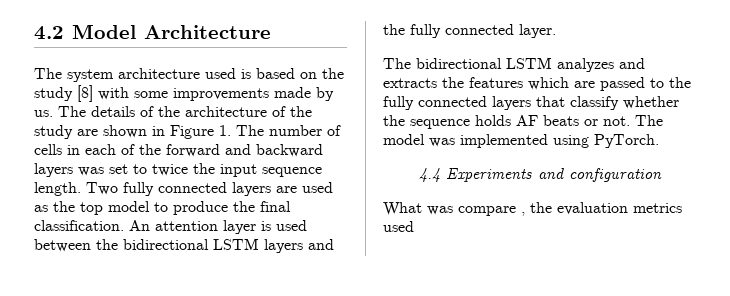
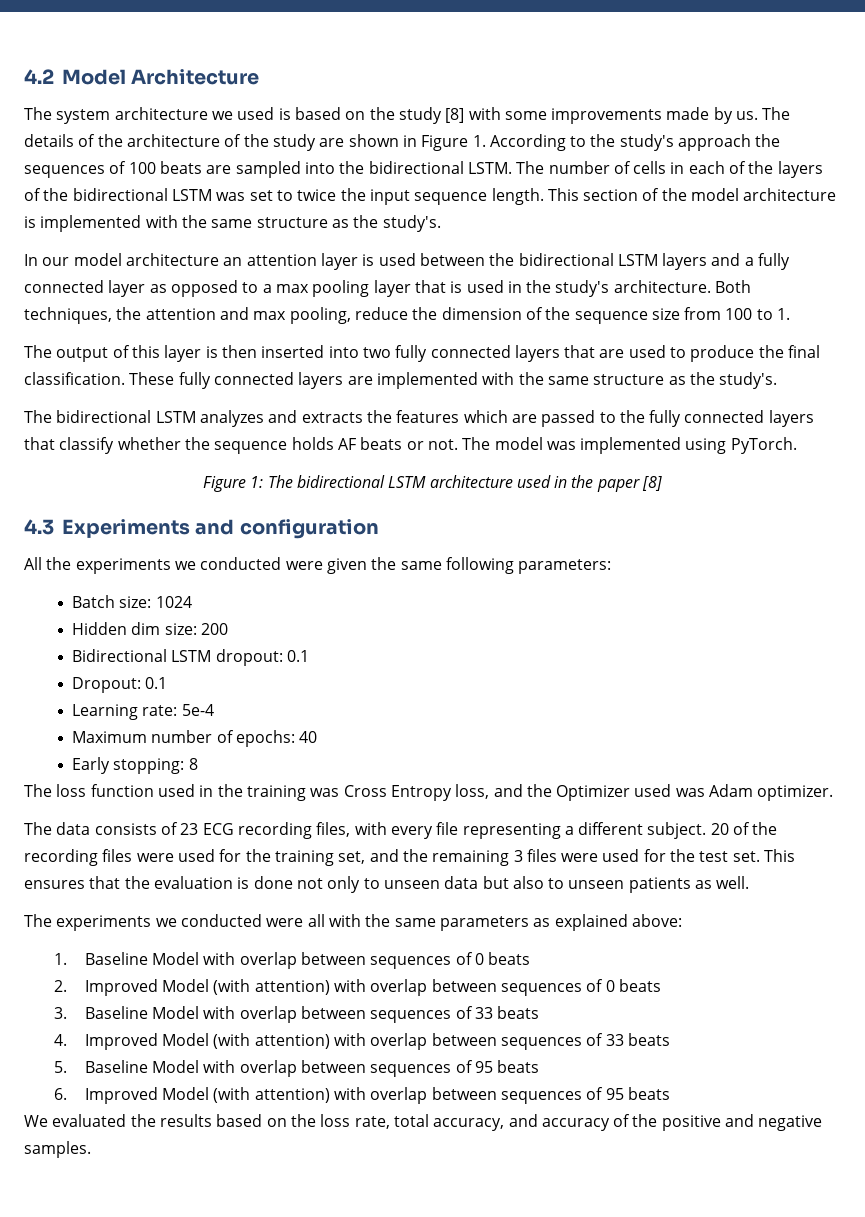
(200, 73) none -> [211,111,233,120] we
(231, 130) none -> [489,134,781,151] [24,161,512,178] According to the study's approach the sequences of 100 beats are sampled into the bidirectional LSTM.
[166,144,323,157] [34,163,73,177] forward and backward layers -> [777,161,823,178] [24,188,212,201] layers of the bidirectional LSTM
[86,182,333,196] [34,201,291,215] [34,220,150,231] Two fully connected layers are used as the top model to produce the final classification. An -> [547,188,837,201] [24,215,441,232] [24,253,243,266] This section of the model architecture is implemented with the same structure as the study's. // In our model architecture an
[383,24,556,38] the fully connected layer. -> [744,253,791,270] [24,280,752,297] [24,307,791,324] [24,345,821,362] [24,372,778,389] a fully connected layer as opposed to a max pooling layer that is used in the study's architecture. Both techniques, the attention and max pooling, reduce the dimension of the sequence size from 100 to 1. // The output of this layer is then inserted into two fully connected layers that are used to produce the final classification. These fully connected layers are implemented with the same structure as the study's.
[418,168,662,182] [383,202,682,216] [383,221,414,232] 4.4 Experiments and configuration // What was compare , the evaluation metrics used -> [202,475,663,492] [24,519,379,539] [24,557,612,574] [71,595,192,608] [71,622,228,635] [71,649,309,666] [71,677,168,693] [71,704,214,720] [71,730,318,747] [71,757,198,774] [24,784,834,801] [24,822,778,839] [24,849,796,866] [24,876,750,893] [24,914,682,931] [54,952,531,969] [54,979,661,996] [54,1006,540,1023] [54,1033,670,1050] [54,1060,540,1077] [54,1087,670,1104] [24,1114,823,1131] [24,1141,91,1158] Figure 1: The bidirectional LSTM architecture used in the paper [8] // 4.3 Experiments and configuration // All the experiments we conducted were given the same following parameters: // Batch size: 1024 // Hidden dim size: 200 // Bidirectional LSTM dropout: 0.1 // Dropout: 0.1 // Learning rate: 5e-4 // Maximum number of epochs: 40 // Early stopping: 8 // The loss function used in the training was Cross Entropy loss, and the Optimizer used was Adam optimizer. // The data consists of 23 ECG recording files, with every file representing a different subject. 20 of the recording files were used for the training set, and the remaining 3 files were used for the test set. This ensures that the evaluation is done not only to unseen data but also to unseen patients as well. // The experiments we conducted were all with the same parameters as explained above: // 1. Baseline Model with overlap between sequences of 0 beats // 2. Improved Model (with attention) with overlap between sequences of 0 beats // 3. Baseline Model with overlap between sequences of 33 beats // 4. Improved Model (with attention) with overlap between sequences of 33 beats // 5. Baseline Model with overlap between sequences of 95 beats // 6. Improved Model (with attention) with overlap between sequences of 95 beats // We evaluated the results based on the loss rate, total accuracy, and accuracy of the positive and negative samples.

